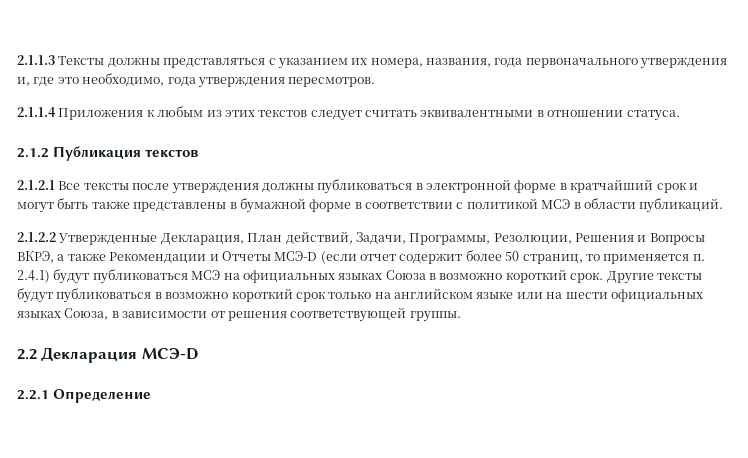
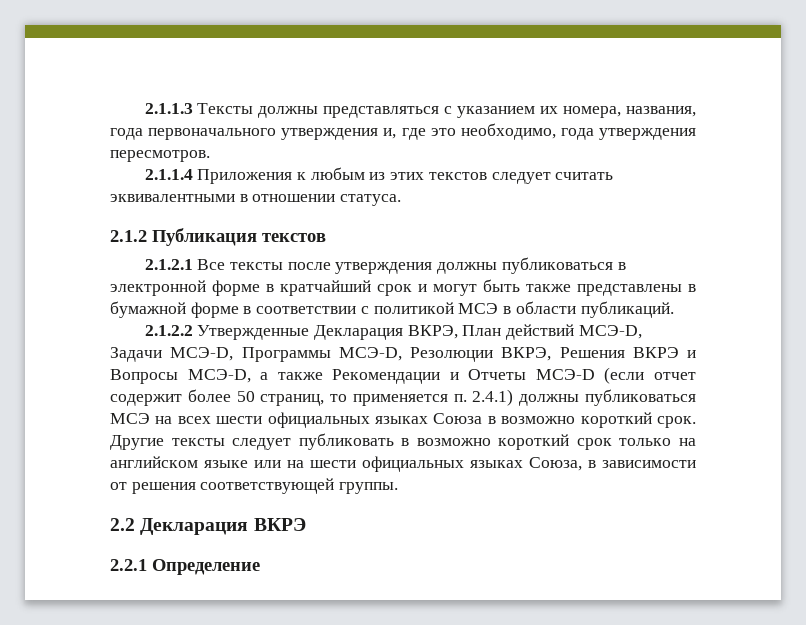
[160,231,634,245] Декларация, План действий, Задачи, Программы, Резолюции, Решения -> [313,324,642,340] [110,347,679,362] Декларация ВКРЭ, План действий МСЭ-D, Задачи МСЭ-D, Программы МСЭ-D, Резолюции ВКРЭ, Решения ВКРЭ
[17,251,54,263] ВКРЭ, -> [187,369,251,383] МСЭ-D,
[53,269,90,284] будут -> [519,394,580,406] должны
(240, 276) none -> [177,416,263,424] всех шести
[17,288,152,303] будут публиковаться -> [232,433,394,450] следует публиковать
[141,348,199,360] МСЭ-D -> [253,518,306,531] ВКРЭ

